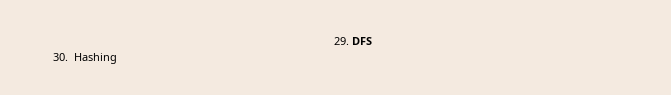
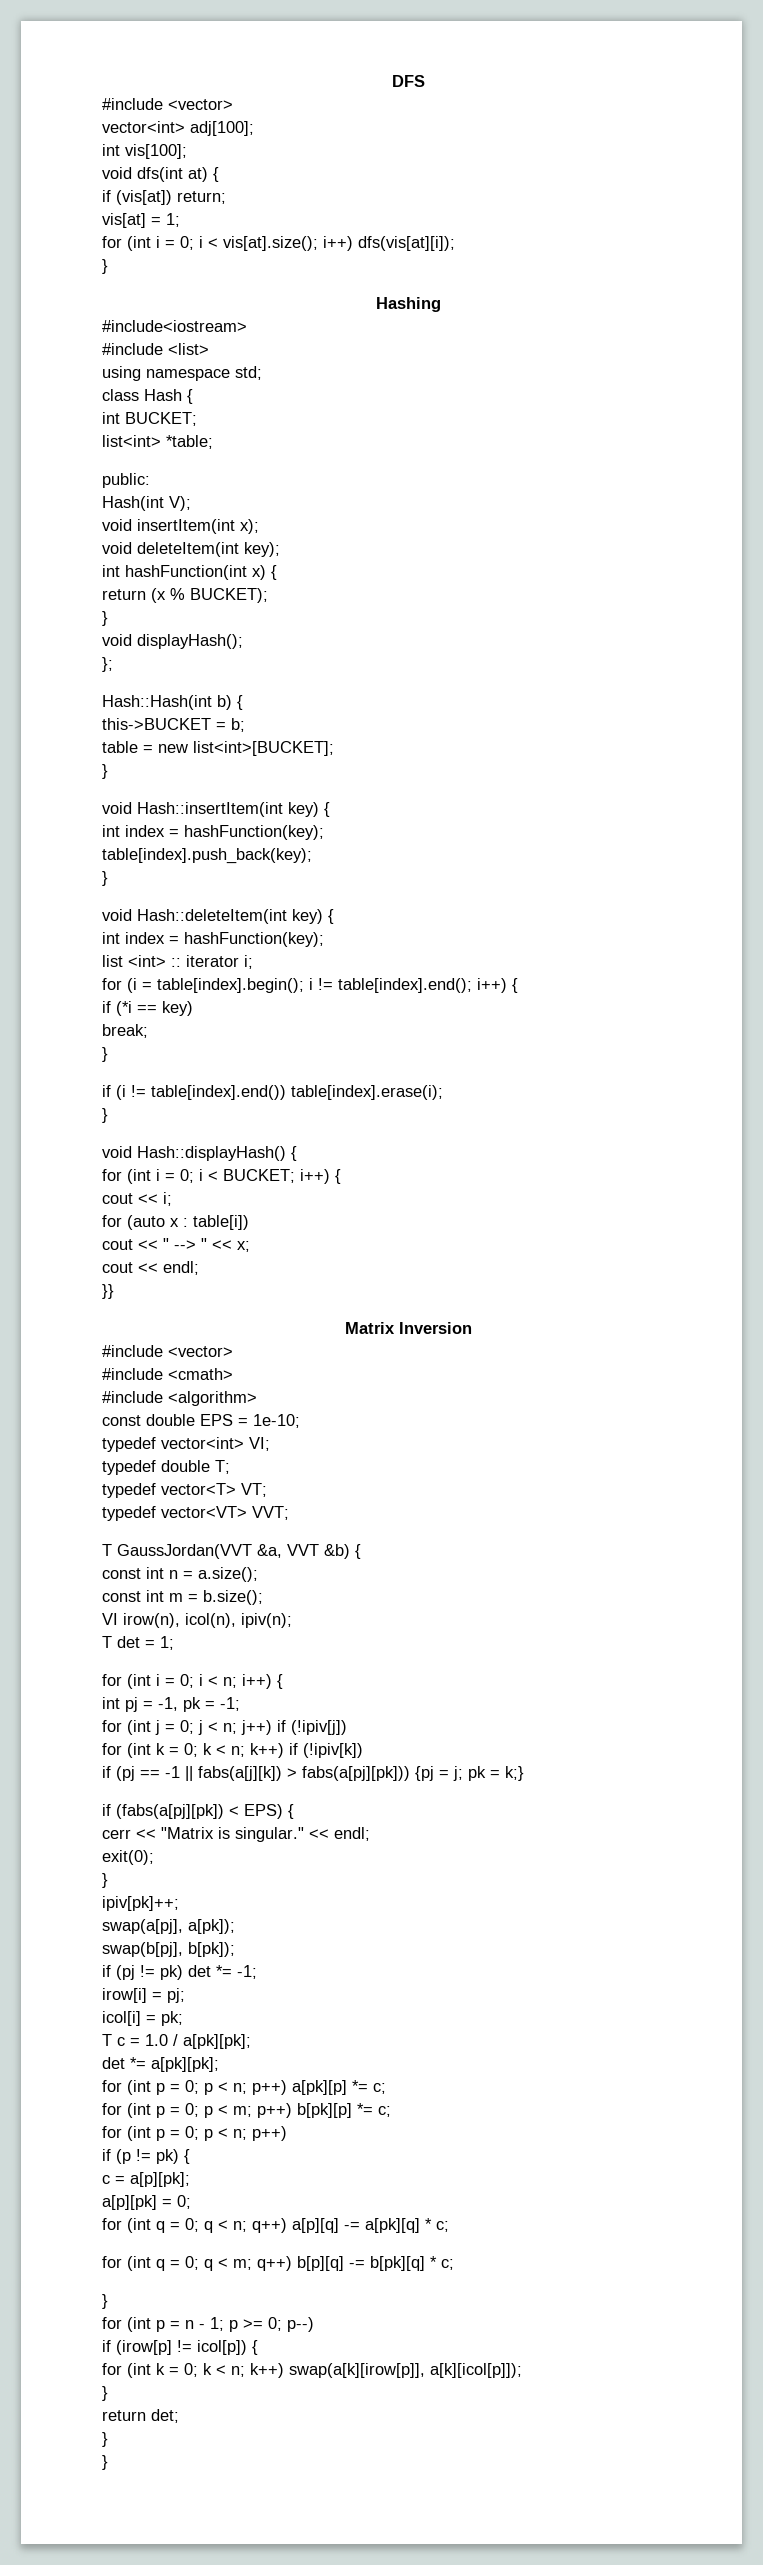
[333,37,349,45] 29. -> (392, 81) none
[53,53,117,64] 30. Hashing -> [102,98,233,110] [102,121,254,136] [102,144,187,159] [102,167,219,182] [102,190,226,205] [102,213,180,228] [102,236,455,251] [102,259,108,274] [376,297,441,312] [102,320,247,332] [102,343,209,355] [102,366,262,381] [102,389,193,404] [102,412,197,426] [102,435,213,449] [102,473,150,488] [102,496,191,511] [102,519,259,534] [102,542,280,557] [102,565,277,580] [102,588,268,603] [102,611,108,626] [102,634,243,649] [102,657,113,672] [102,695,243,710] [102,718,245,732] [102,741,334,756] [102,764,108,779] [102,802,330,817] [102,825,324,840] [102,848,312,864] [102,871,108,886] [102,909,334,924] [102,932,324,947] [102,955,253,969] [102,978,518,993] [102,1001,193,1016] [102,1024,148,1038] [102,1047,108,1062] [102,1085,443,1100] [102,1108,108,1123] [102,1146,297,1161] [102,1169,341,1184] [102,1192,172,1206] [102,1215,249,1230] [102,1238,250,1252] [102,1261,199,1275] [102,1284,114,1299] [345,1322,472,1334] [102,1345,233,1357] [102,1368,233,1380] [102,1391,257,1406] [102,1414,300,1428] [102,1437,270,1452] [102,1460,230,1475] [102,1483,267,1498] [102,1506,289,1521] [102,1544,361,1559] [102,1567,258,1582] [102,1590,263,1605] [102,1613,292,1628] [102,1636,174,1650] [102,1674,283,1689] [102,1697,240,1712] [102,1720,347,1735] [102,1743,363,1758] [102,1766,524,1781] [102,1804,294,1819] [102,1827,370,1842] [102,1850,154,1865] [102,1873,108,1888] [102,1896,179,1911] [102,1919,235,1934] [102,1942,235,1957] [102,1965,257,1980] [102,1988,185,2003] [102,2011,183,2026] [102,2034,251,2049] [102,2057,219,2072] [102,2080,386,2095] [102,2103,391,2118] [102,2126,287,2141] [102,2149,190,2164] [102,2172,190,2187] [102,2195,191,2210] [102,2218,449,2233] [102,2256,454,2271] [102,2294,108,2309] [102,2317,314,2332] [102,2340,258,2355] [102,2363,522,2378] [102,2386,108,2401] [102,2409,179,2423] [102,2432,108,2447] [102,2455,108,2470] #include <vector> // vector<int> adj[100]; // int vis[100]; // void dfs(int at) { // if (vis[at]) return; // vis[at] = 1; // for (int i = 0; i < vis[at].size(); i++) dfs(vis[at][i]); // } // Hashing // #include<iostream> // #include <list> // using namespace std; // class Hash { // int BUCKET; // list<int> *table; // public: // Hash(int V); // void insertItem(int x); // void deleteItem(int key); // int hashFunction(int x) { // return (x % BUCKET); // } // void displayHash(); // }; // Hash::Hash(int b) { // this->BUCKET = b; // table = new list<int>[BUCKET]; // } // void Hash::insertItem(int key) { // int index = hashFunction(key); // table[index].push_back(key); // } // void Hash::deleteItem(int key) { // int index = hashFunction(key); // list <int> :: iterator i; // for (i = table[index].begin(); i != table[index].end(); i++) { // if (*i == key) // break; // } // if (i != table[index].end()) table[index].erase(i); // } // void Hash::displayHash() { // for (int i = 0; i < BUCKET; i++) { // cout << i; // for (auto x : table[i]) // cout << " --> " << x; // cout << endl; // }} // Matrix Inversion // #include <vector> // #include <cmath> // #include <algorithm> // const double EPS = 1e-10; // typedef vector<int> VI; // typedef double T; // typedef vector<T> VT; // typedef vector<VT> VVT; // T GaussJordan(VVT &a, VVT &b) { // const int n = a.size(); // const int m = b.size(); // VI irow(n), icol(n), ipiv(n); // T det = 1; // for (int i = 0; i < n; i++) { // int pj = -1, pk = -1; // for (int j = 0; j < n; j++) if (!ipiv[j]) // for (int k = 0; k < n; k++) if (!ipiv[k]) // if (pj == -1 || fabs(a[j][k]) > fabs(a[pj][pk])) {pj = j; pk = k;} // if (fabs(a[pj][pk]) < EPS) { // cerr << "Matrix is singular." << endl; // exit(0); // } // ipiv[pk]++; // swap(a[pj], a[pk]); // swap(b[pj], b[pk]); // if (pj != pk) det *= -1; // irow[i] = pj; // icol[i] = pk; // T c = 1.0 / a[pk][pk]; // det *= a[pk][pk]; // for (int p = 0; p < n; p++) a[pk][p] *= c; // for (int p = 0; p < m; p++) b[pk][p] *= c; // for (int p = 0; p < n; p++) // if (p != pk) { // c = a[p][pk]; // a[p][pk] = 0; // for (int q = 0; q < n; q++) a[p][q] -= a[pk][q] * c; // for (int q = 0; q < m; q++) b[p][q] -= b[pk][q] * c; // } // for (int p = n - 1; p >= 0; p--) // if (irow[p] != icol[p]) { // for (int k = 0; k < n; k++) swap(a[k][irow[p]], a[k][icol[p]]); // } // return det; // } // }

